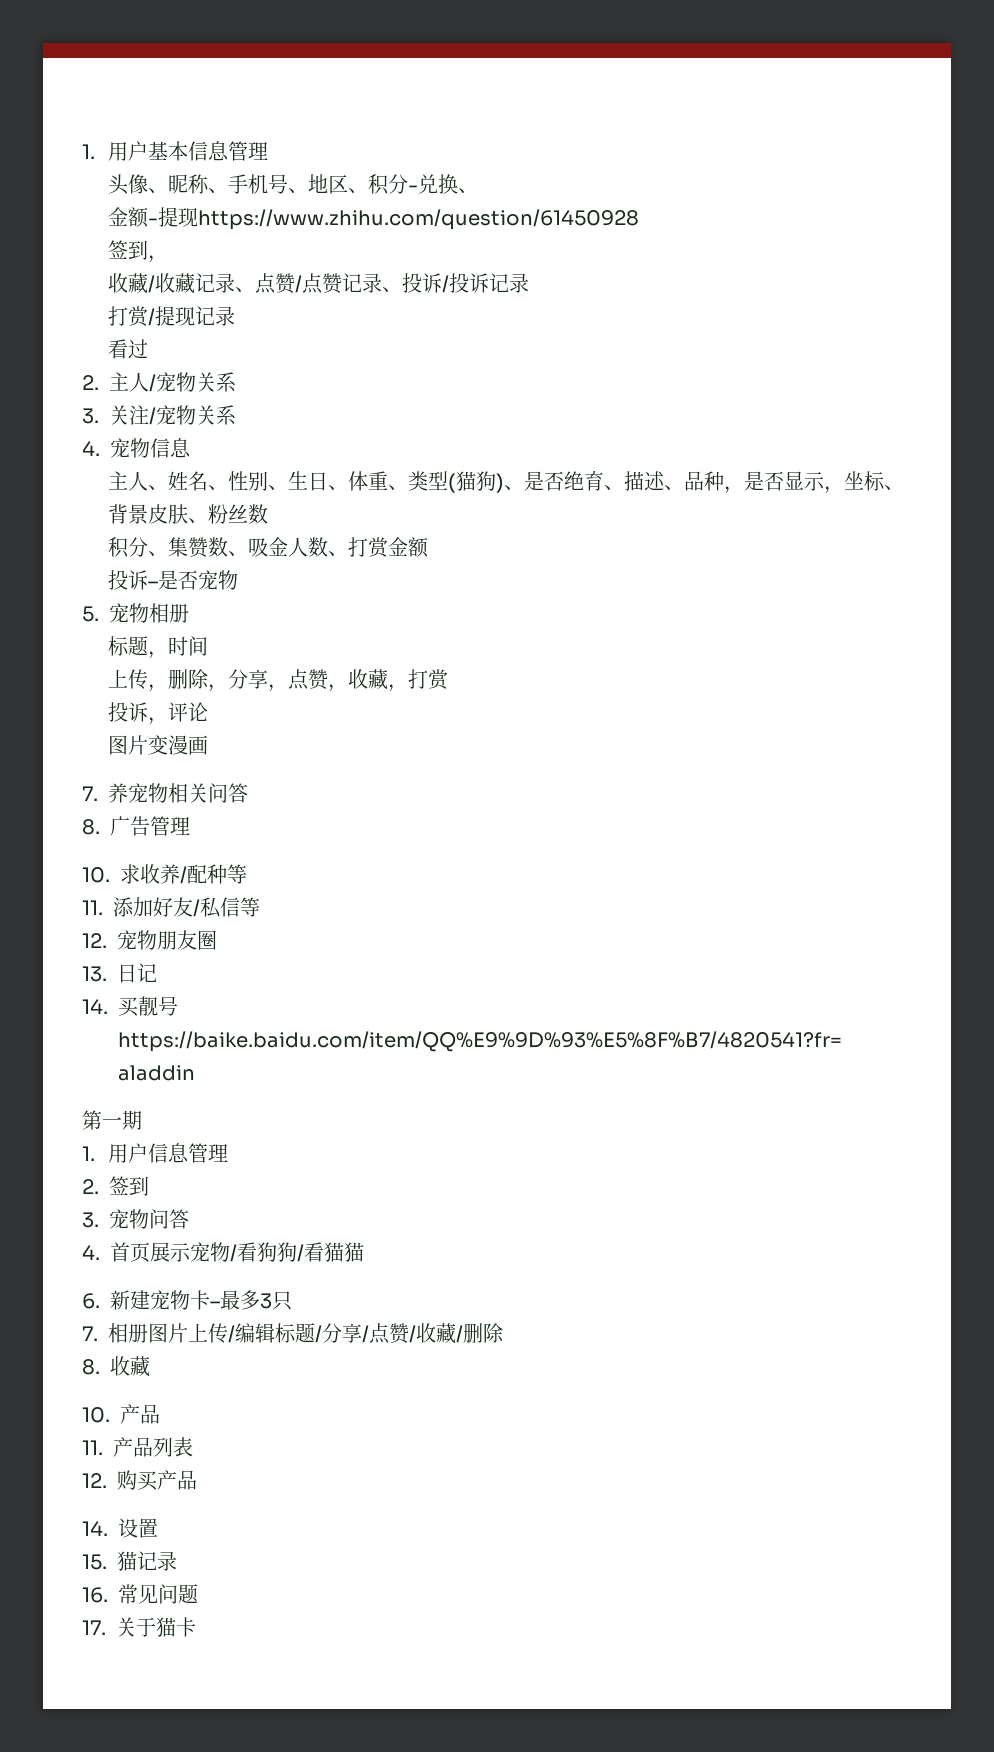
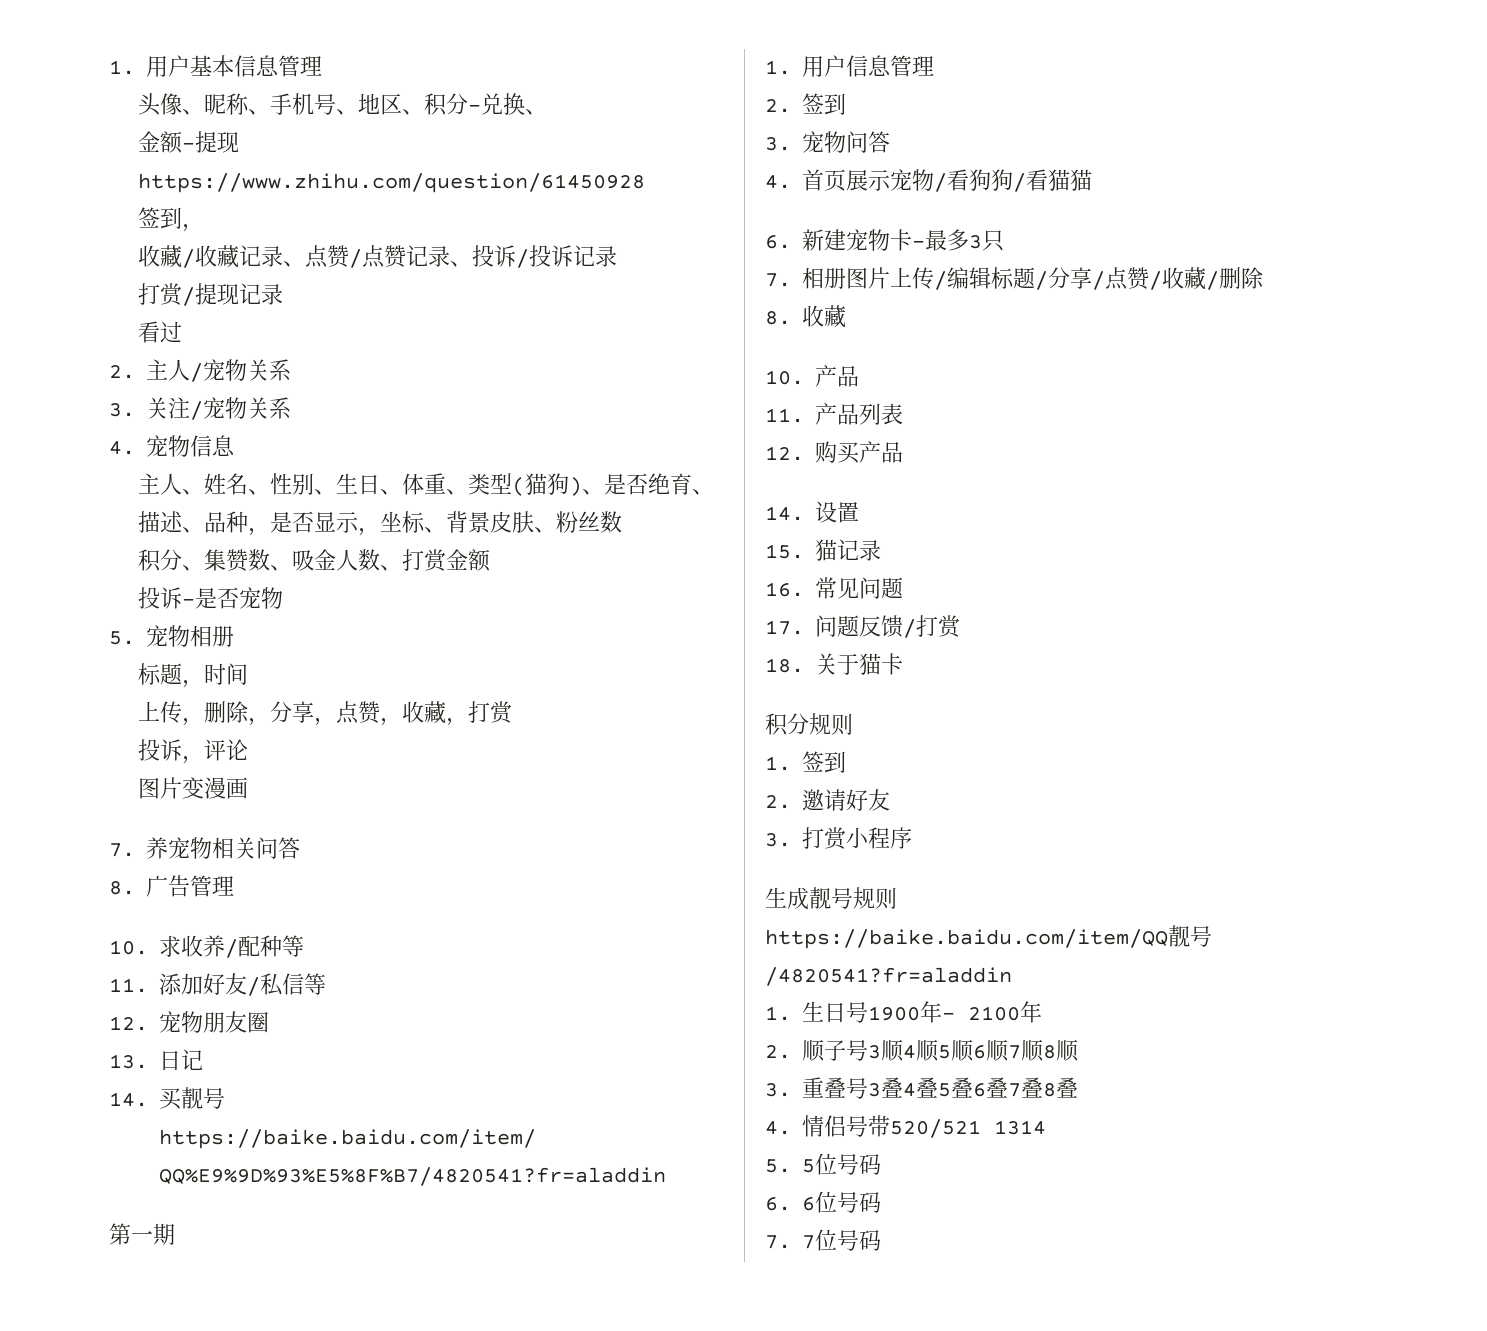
[116,1617,196,1637] 关于猫卡 -> [815,615,961,638] [765,653,903,675] [765,713,853,736] [765,751,846,773] [765,789,890,811] [765,827,912,850] [765,887,897,910] [765,925,1212,949] [765,967,1012,986] [765,1001,1042,1023] [765,1039,1079,1062] [765,1077,1078,1099] [765,1115,1046,1138] [765,1153,881,1175] [765,1191,881,1213] [765,1229,881,1251] 问题反馈/打赏 // 18.关于猫卡 // 积分规则 // 1.签到 // 2.邀请好友 // 3.打赏小程序 // 生成靓号规则 // https://baike.baidu.com/item/QQ靓号/4820541?fr=aladdin // 1.生日号1900年- 2100年 // 2.顺子号3顺4顺5顺6顺7顺8顺 // 3.重叠号3叠4叠5叠6叠7叠8叠 // 4.情侣号带520/521 1314 // 5. 5位号码 // 6. 6位号码 // 7. 7位号码

